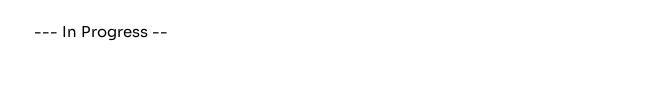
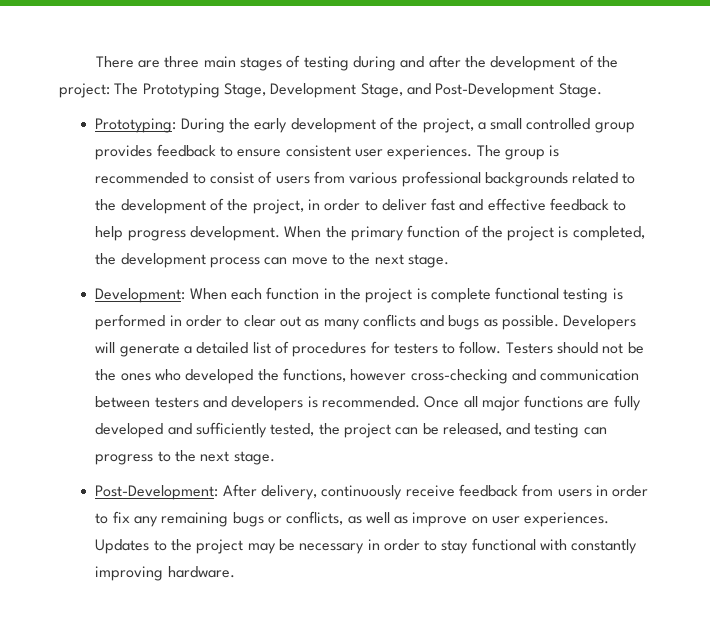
[34,26,169,41] --- In Progress -- -> [95,55,618,71] [59,83,602,98] [95,117,635,133] [95,144,560,160] [95,171,636,187] [95,198,627,214] [95,225,645,241] [95,253,449,268] [95,287,623,303] [95,314,637,330] [95,341,644,357] [95,368,640,384] [95,395,641,411] [95,422,607,438] [95,450,275,465] [95,484,649,500] [95,511,610,527] [95,538,638,554] [95,566,235,581] There are three main stages of testing during and after the development of the project: The Prototyping Stage, Development Stage, and Post-Development Stage. // Prototyping: During the early development of the project, a small controlled group provides feedback to ensure consistent user experiences. The group is recommended to consist of users from various professional backgrounds related to the development of the project, in order to deliver fast and effective feedback to help progress development. When the primary function of the project is completed, the development process can move to the next stage. // Development: When each function in the project is complete functional testing is performed in order to clear out as many conflicts and bugs as possible. Developers will generate a detailed list of procedures for testers to follow. Testers should not be the ones who developed the functions, however cross-checking and communication between testers and developers is recommended. Once all major functions are fully developed and sufficiently tested, the project can be released, and testing can progress to the next stage. // Post-Development: After delivery, continuously receive feedback from users in order to fix any remaining bugs or conflicts, as well as improve on user experiences. Updates to the project may be necessary in order to stay functional with constantly improving hardware.

